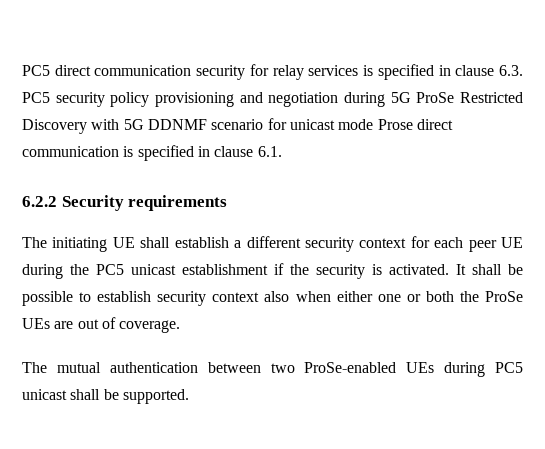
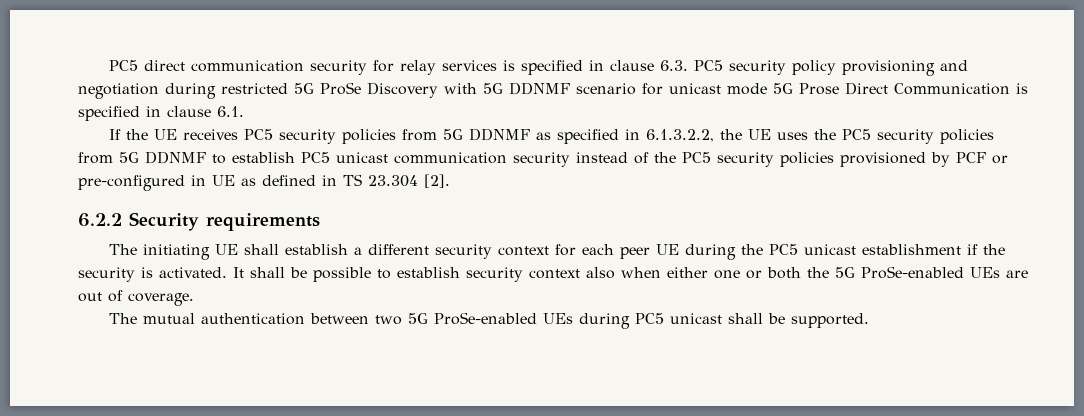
(385, 99) none -> [221,83,288,94] restricted
[460,92,523,103] Restricted -> (361, 88) none
[377,119,453,130] [22,146,119,157] Prose direct communication -> [773,82,1010,95] 5G Prose Direct Communication
(282, 151) none -> [108,128,994,144] [78,151,1008,167] [78,174,450,191] // If the UE receives PC5 security policies from 5G DDNMF as specified in 6.1.3.2.2, the UE uses the PC5 security policies from 5G DDNMF to establish PC5 unicast communication security instead of the PC5 security policies provisioned by PCF or pre-configured in UE as defined in TS 23.304 [2].
[484,291,523,302] ProSe -> [835,266,964,279] 5G ProSe-enabled
(295, 368) none -> [407,313,428,324] 5G

